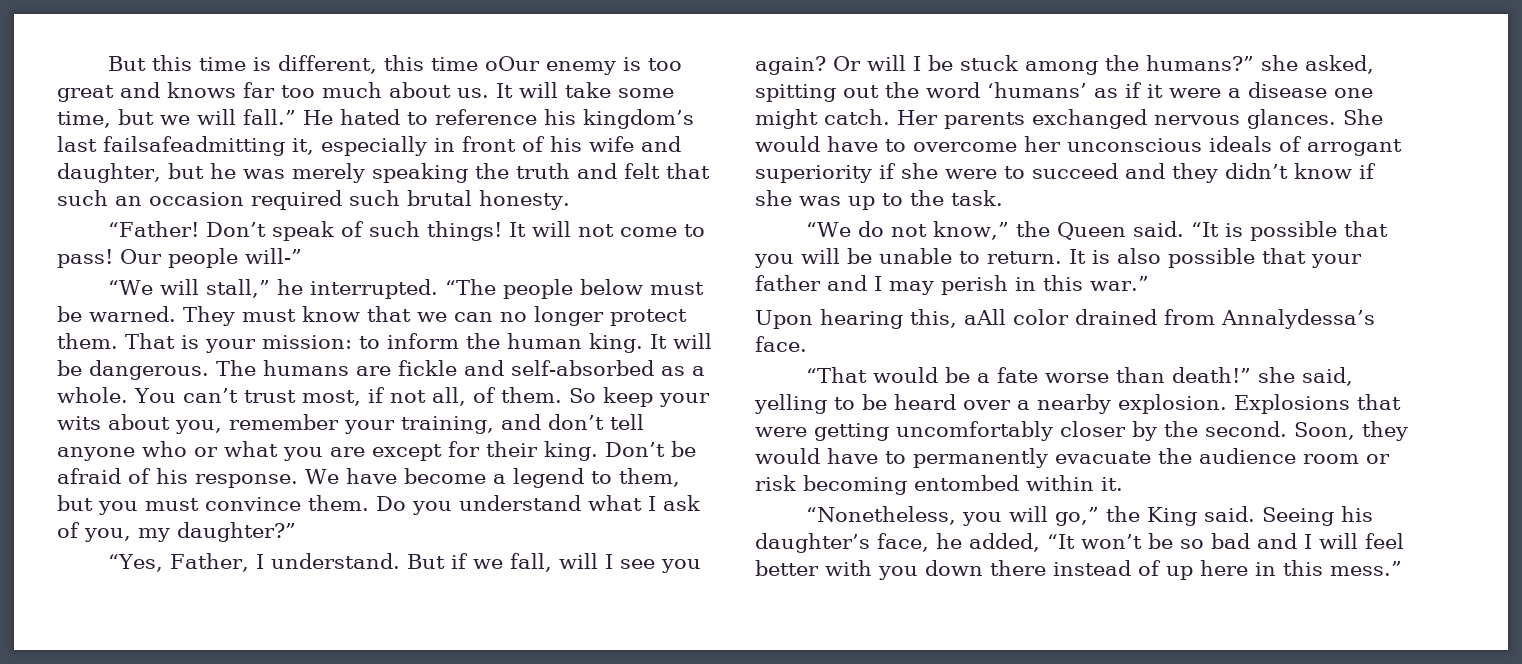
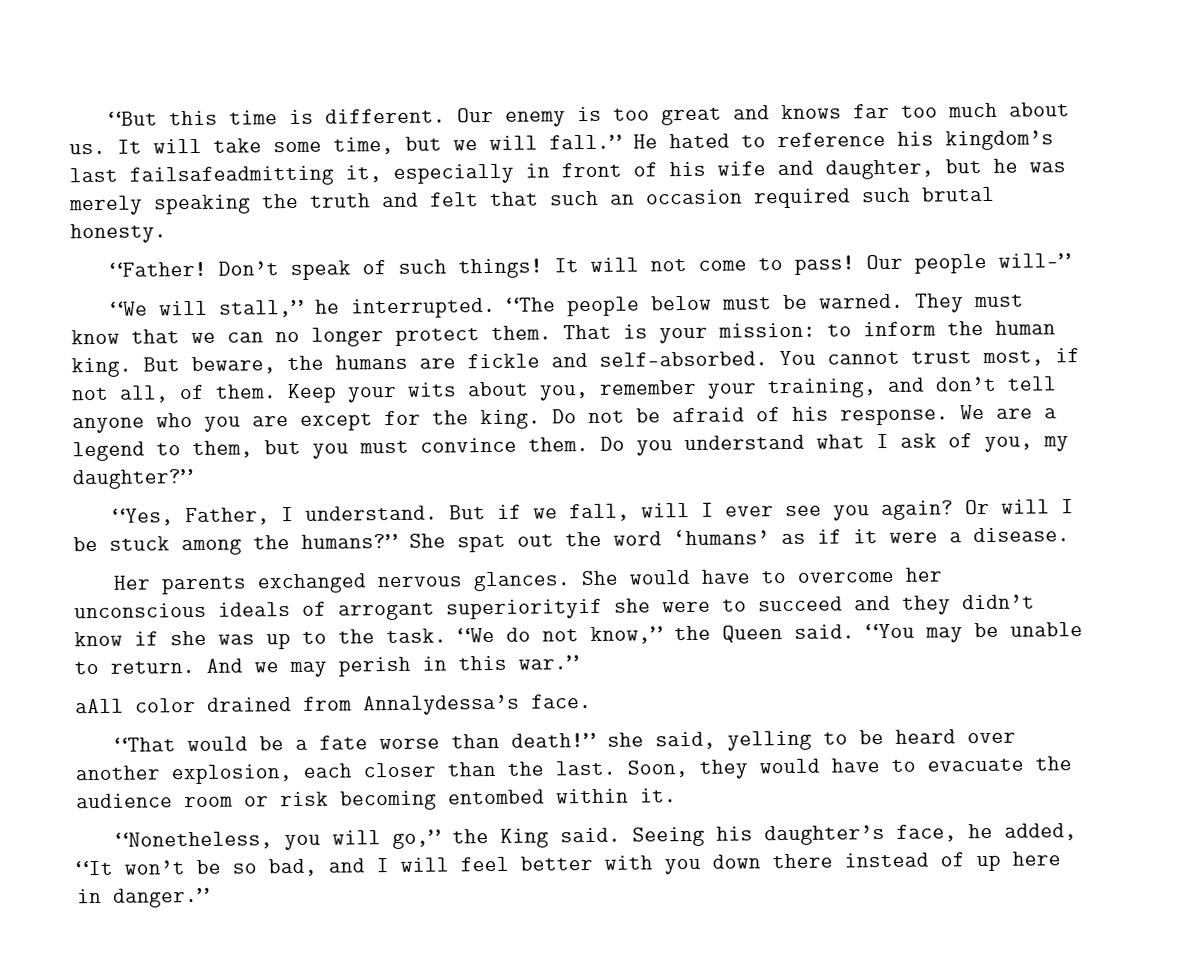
[107,56,146,71] But -> [109,111,159,126] “But
[277,55,540,74] different, this time oOur -> [325,107,495,124] different. Our
[650,333,712,349] [57,360,705,380] [57,387,238,403] It will be dangerous. The humans are fickle and self-absorbed as a whole. You can’t -> [143,350,900,375] But beware, the humans are fickle and self-absorbed. You cannot
[568,387,653,407] So keep -> [287,383,337,404] Keep
[194,441,278,457] or what -> (193, 420) none
[486,441,665,461] their king. Don’t -> [432,409,625,430] the king. Do not
[345,468,486,484] have become -> [996,408,1033,419] are
(613, 561) none -> [725,506,775,517] ever
[1261,55,1374,74] [755,84,836,102] she asked, spitting -> [409,533,506,553] She spat
[1248,82,1373,98] [755,109,890,129] disease one might catch. -> [973,527,1070,543] disease. //
[755,163,896,183] superiority if -> [446,598,603,620] superiorityif
(1003, 198) // -> (447, 636) none
[1190,221,1388,241] [754,248,1362,268] [755,275,882,291] “It is possible that you will be unable to return. It is also possible that your father and I -> [866,622,1083,643] [74,658,279,675] “You may be unable to return. And we
[755,309,957,329] Upon hearing this, -> (579, 662) none
[1017,394,1401,414] [755,421,1287,441] a nearby explosion. Explosions that were getting uncomfortably closer by the second. -> [75,760,616,785] another explosion, each closer than the last.
[913,448,1048,468] permanently -> (916, 765) none
[1211,533,1250,549] bad -> [268,858,317,877] bad,
[1283,560,1402,576] this mess.” -> [113,887,210,908] danger.”

